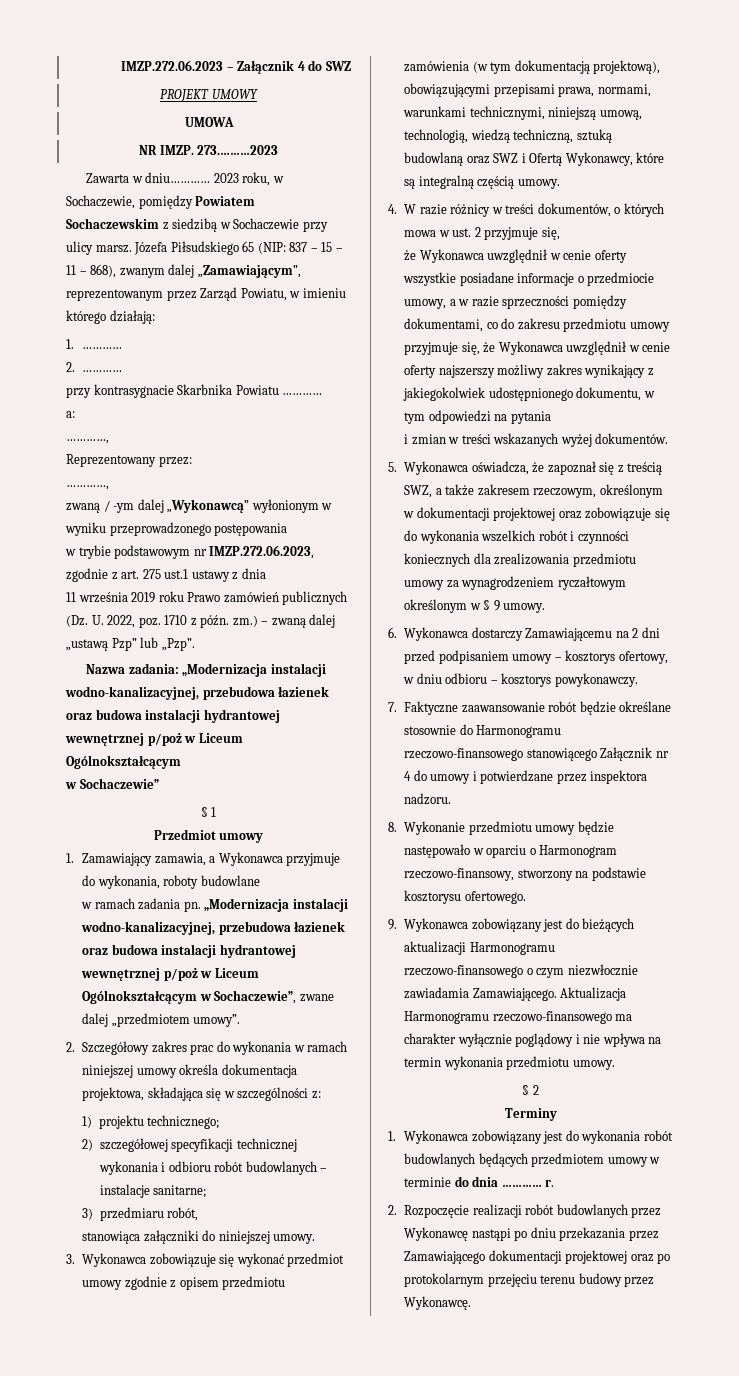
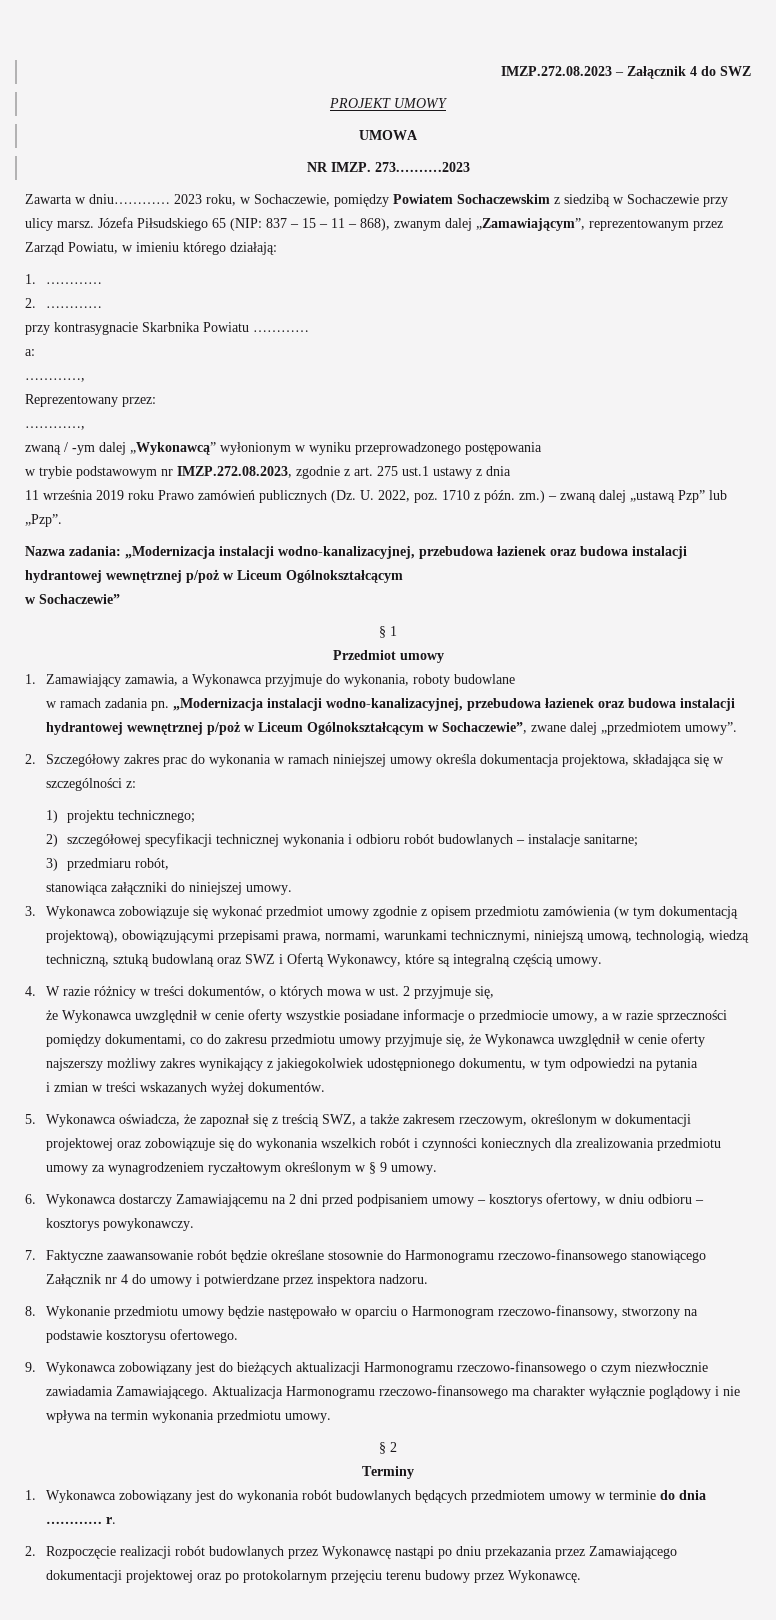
[121,60,224,71] IMZP.272.06.2023 -> [501,66,612,76] IMZP.272.08.2023
[209,545,315,559] IMZP.272.06.2023, -> [177,466,292,478] IMZP.272.08.2023,

